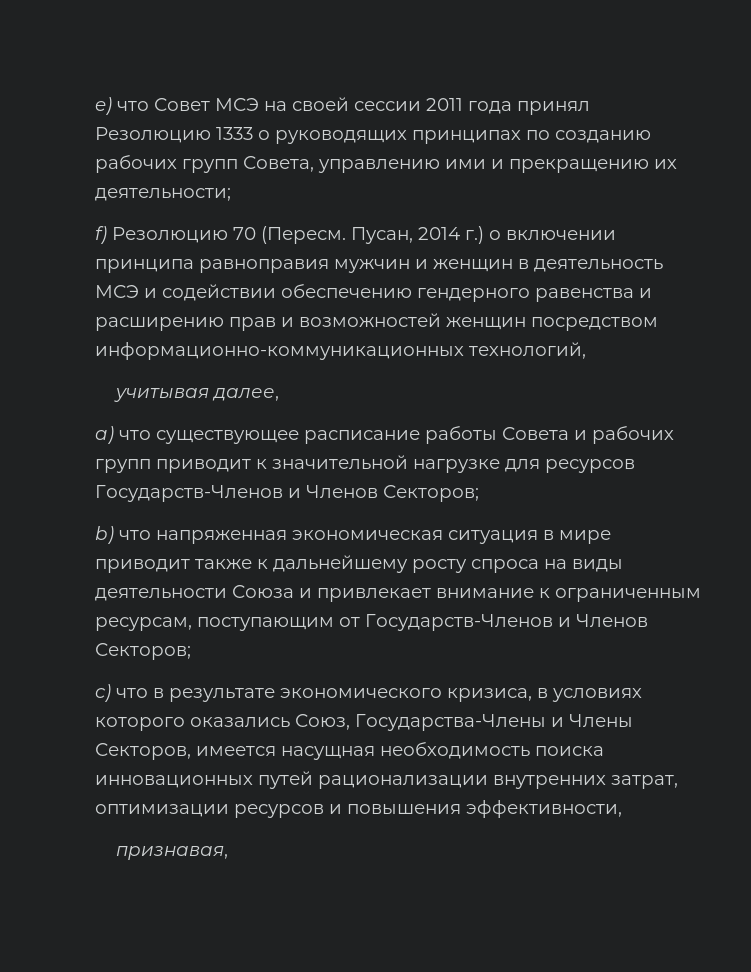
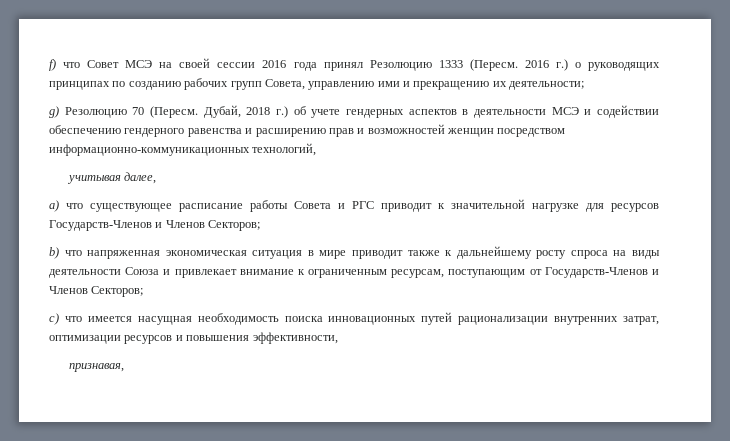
[95,97,112,115] e) -> [49,59,56,71] f)
[426,98,463,111] 2011 -> [262,60,287,68] 2016
(253, 133) none -> [469,59,568,71] (Пересм. 2016 г.)
[95,226,107,244] f) -> [49,106,59,118] g)
[351,226,616,244] [95,259,663,273] Пусан, 2014 г.) о включении принципа равноправия мужчин и женщин в деятельность -> [203,105,546,118] Дубай, 2018 г.) об учете гендерных аспектов в деятельности
[592,426,674,444] [95,459,151,473] рабочих групп -> [352,201,374,209] РГС
[153,688,642,702] [95,714,633,731] [95,743,191,760] в результате экономического кризиса, в условиях которого оказались Союз, Государства-Члены и Члены Секторов, -> (82, 319) none

